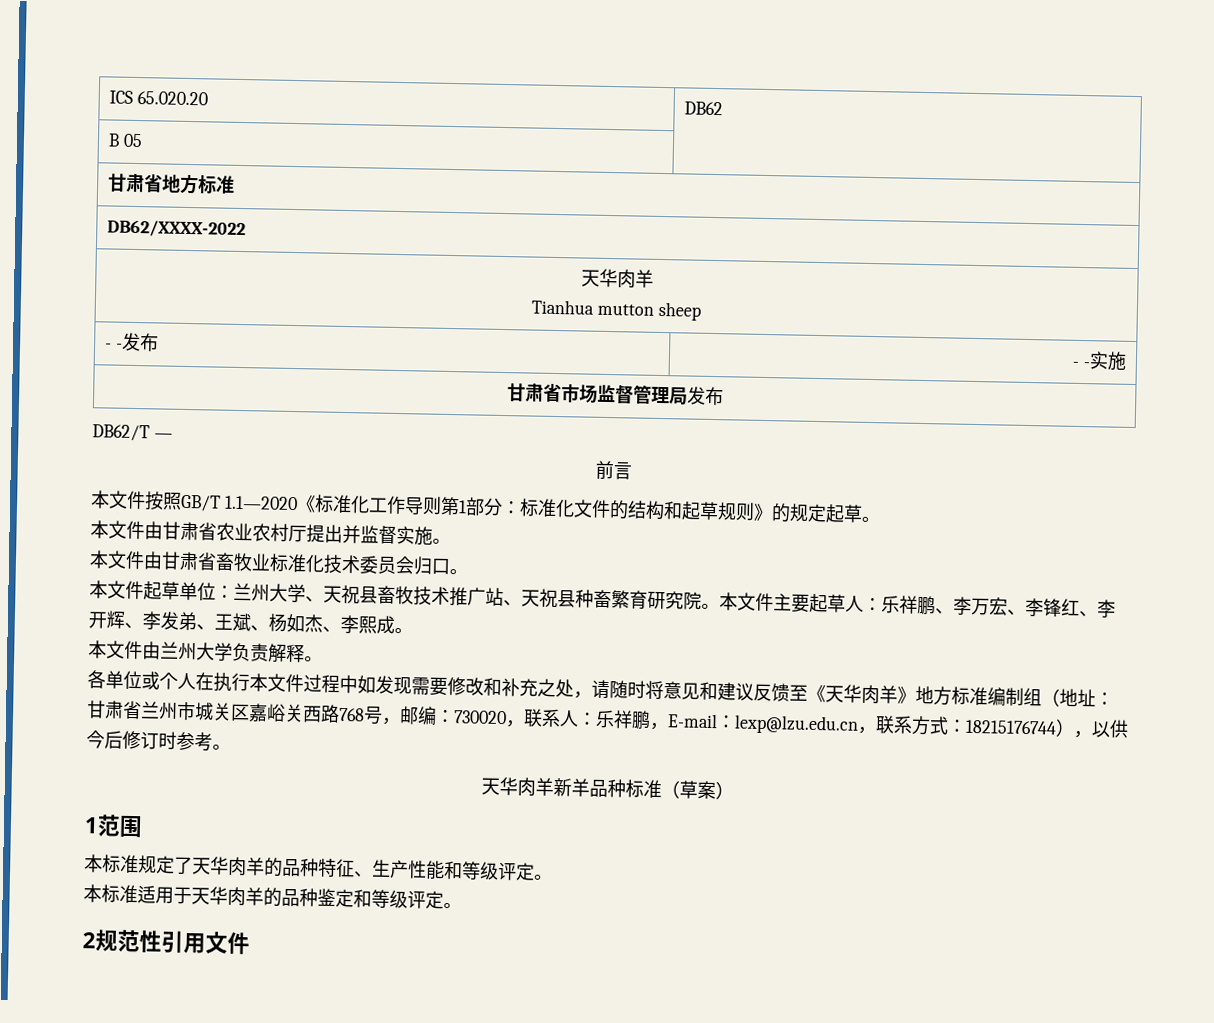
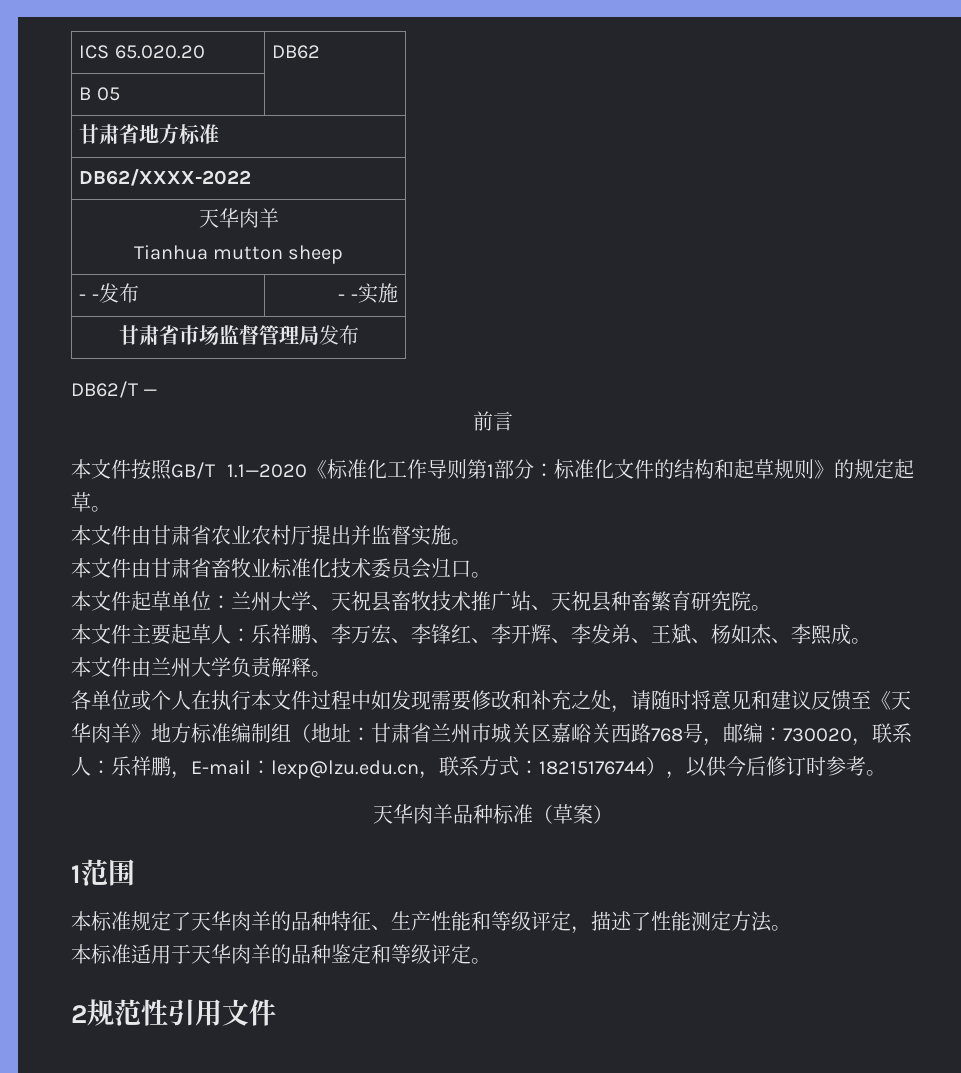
(720, 606) none -> (771, 608) //
[552,778,590,797] 新羊 -> (453, 814) none
(535, 871) none -> [571,911,772,934] ，描述了性能测定方法

